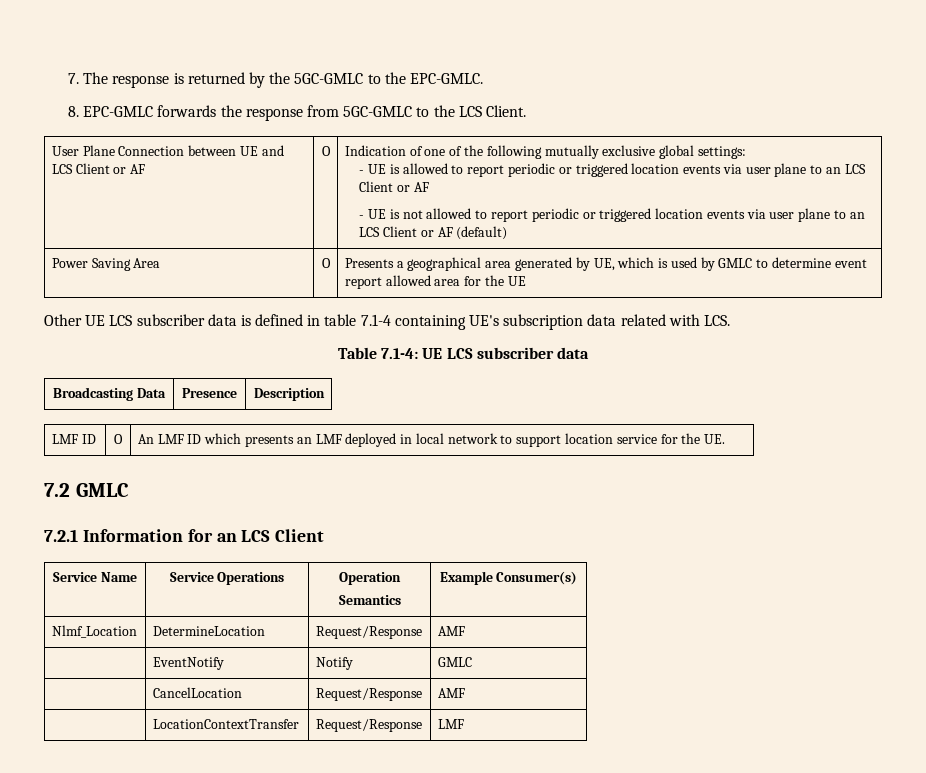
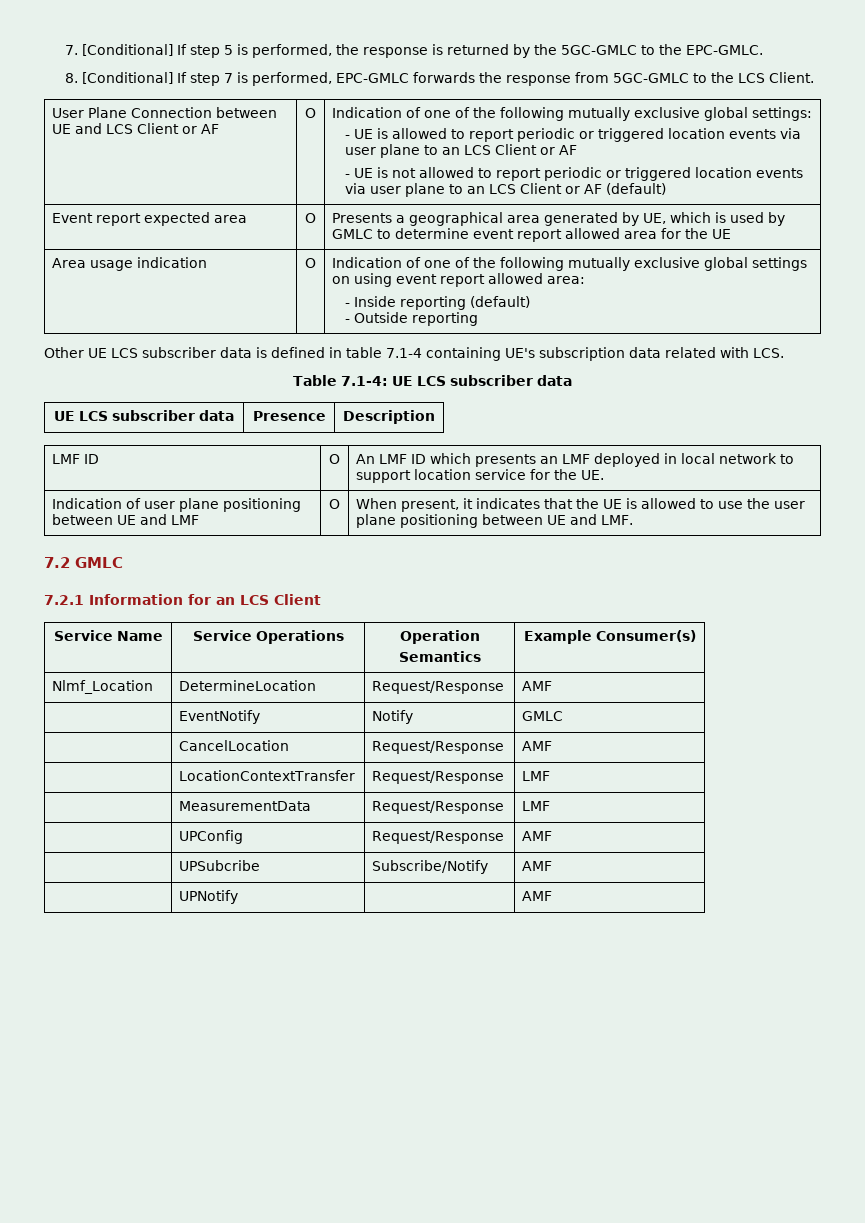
[83,72,109,84] The -> [81,44,359,58] [Conditional] If step 5 is performed, the
(80, 111) none -> [81,72,332,86] [Conditional] If step 7 is performed,
[51,258,161,271] Power Saving Area -> [52,212,248,226] Event report expected area
(526, 281) none -> [52,257,208,271] [305,258,316,268] [332,257,808,271] [332,273,586,287] [344,296,530,310] [344,312,478,326] // Area usage indication | O | Indication of one of the following mutually exclusive global settings on using event report allowed area: // - Inside reporting (default) // - Outside reporting
[53,387,166,401] Broadcasting Data -> [54,410,234,421] UE LCS subscriber data
(726, 439) none -> [52,498,302,512] [52,514,200,525] [329,499,340,509] [356,498,806,512] [356,514,634,528] // Indication of user plane positioning between UE and LMF | O | When present, it indicates that the UE is allowed to use the user plane positioning between UE and LMF.
(464, 724) none -> [179,801,312,811] [372,801,505,814] [522,801,551,811] [179,830,244,844] [372,831,505,844] [522,831,553,841] [179,860,261,871] [372,860,489,874] [522,861,553,871] [179,890,239,904] [522,891,553,901] // | MeasurementData | Request/Response | LMF // | UPConfig | Request/Response | AMF // | UPSubcribe | Subscribe/Notify | AMF // | UPNotify | | AMF

